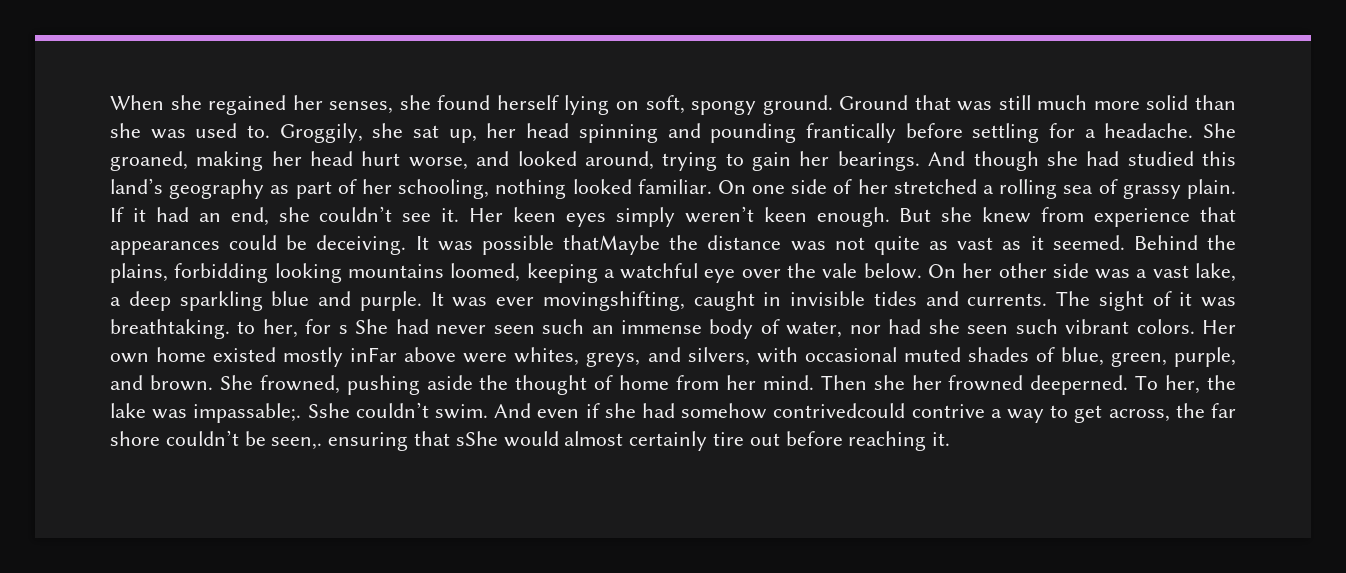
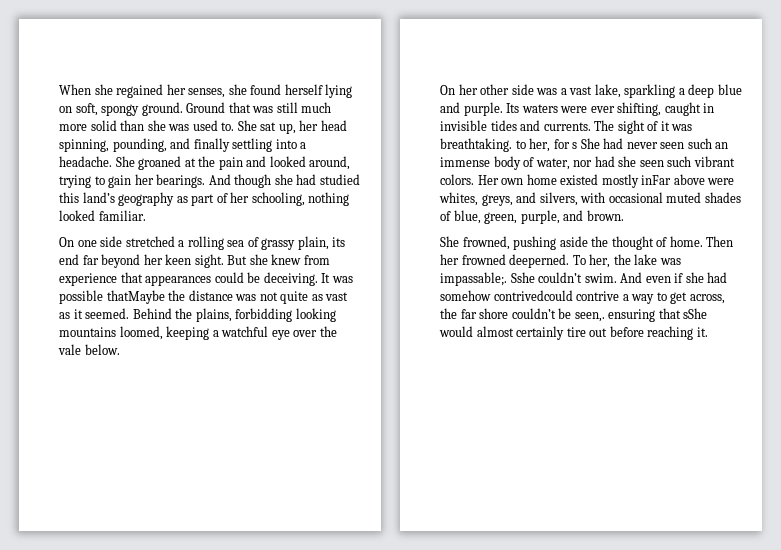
[279,123,404,143] Groggily, she -> [237,120,257,131] She
[578,123,1237,143] [110,151,468,171] spinning and pounding frantically before settling for a headache. She groaned, making her head hurt worse, -> [59,138,307,152] [59,156,243,170] spinning, pounding, and finally settling into a headache. She groaned at the pain
(712, 186) none -> (146, 215) //
[833,179,888,194] of her -> (123, 241) none
[1186,179,1236,199] [110,206,890,227] plain. If it had an end, she couldn’t see it. Her keen eyes simply weren’t keen enough. -> [297,236,346,250] [59,254,224,268] plain, its end far beyond her keen sight.
(922, 271) none -> (120, 349) //
(1236, 272) none -> [624,84,676,98] sparkling
[179,291,263,311] sparkling -> (715, 91) none
[430,291,685,311] It was ever movingshifting, -> [506,102,662,116] Its waters were ever shifting,
(213, 383) none -> (624, 215) //
[619,375,905,390] home from her mind. Then she -> [669,236,734,247] home. Then

